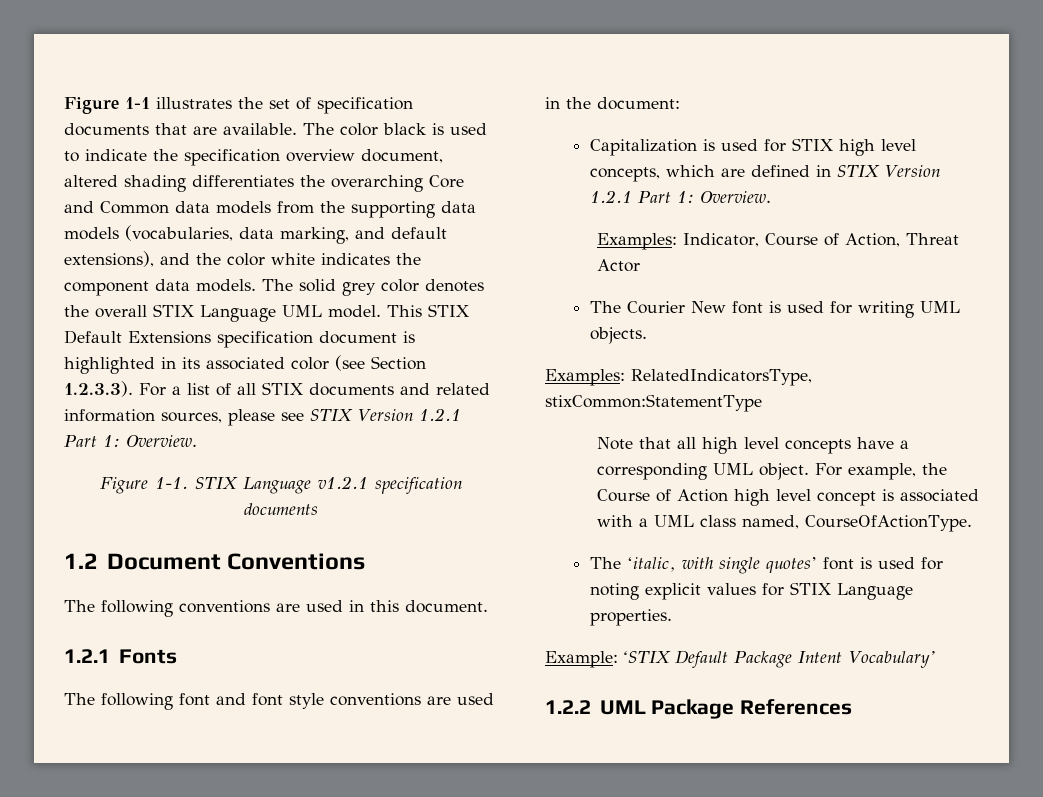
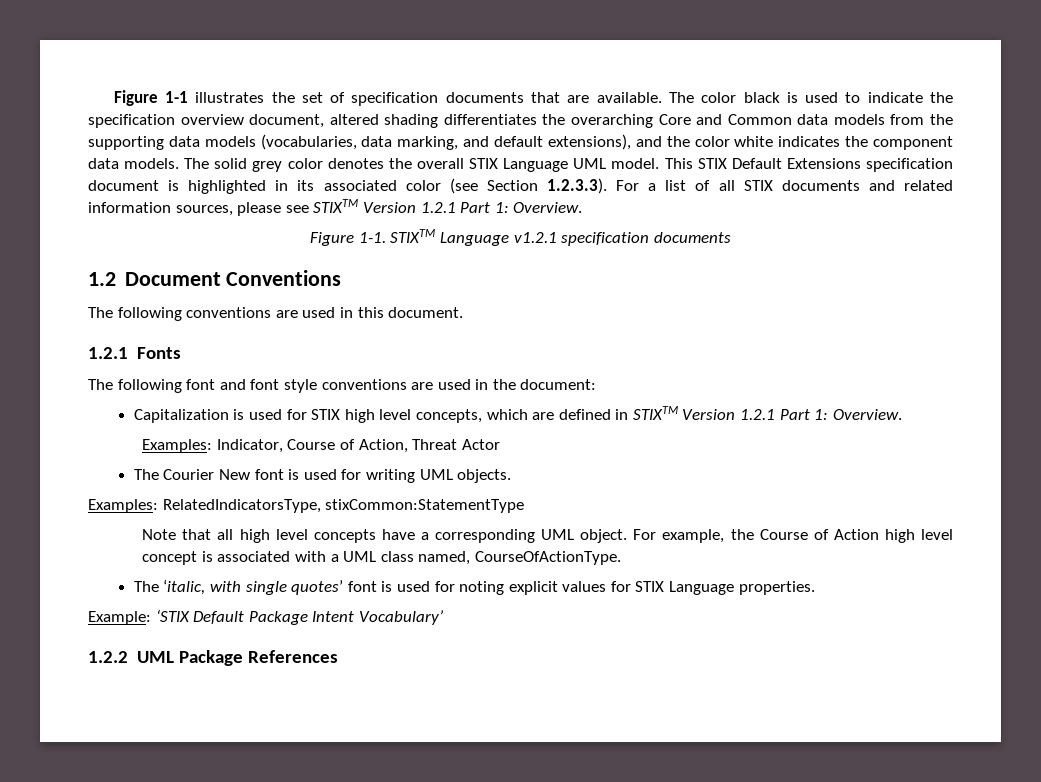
[310,409,353,421] STIX -> [313,199,359,213] STIXTM
[195,477,239,489] STIX -> [390,229,436,243] STIXTM
[837,165,881,177] STIX -> [632,406,678,420] STIXTM

